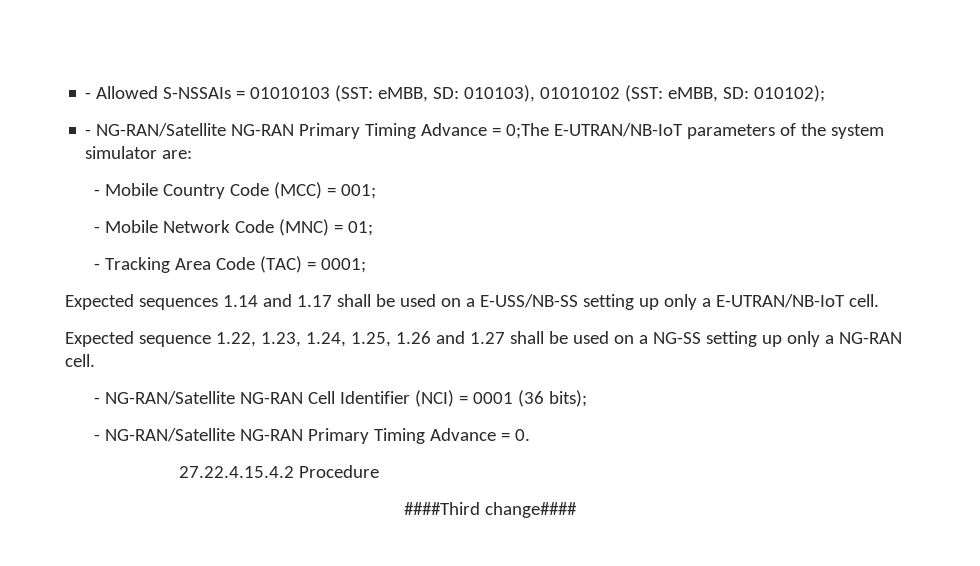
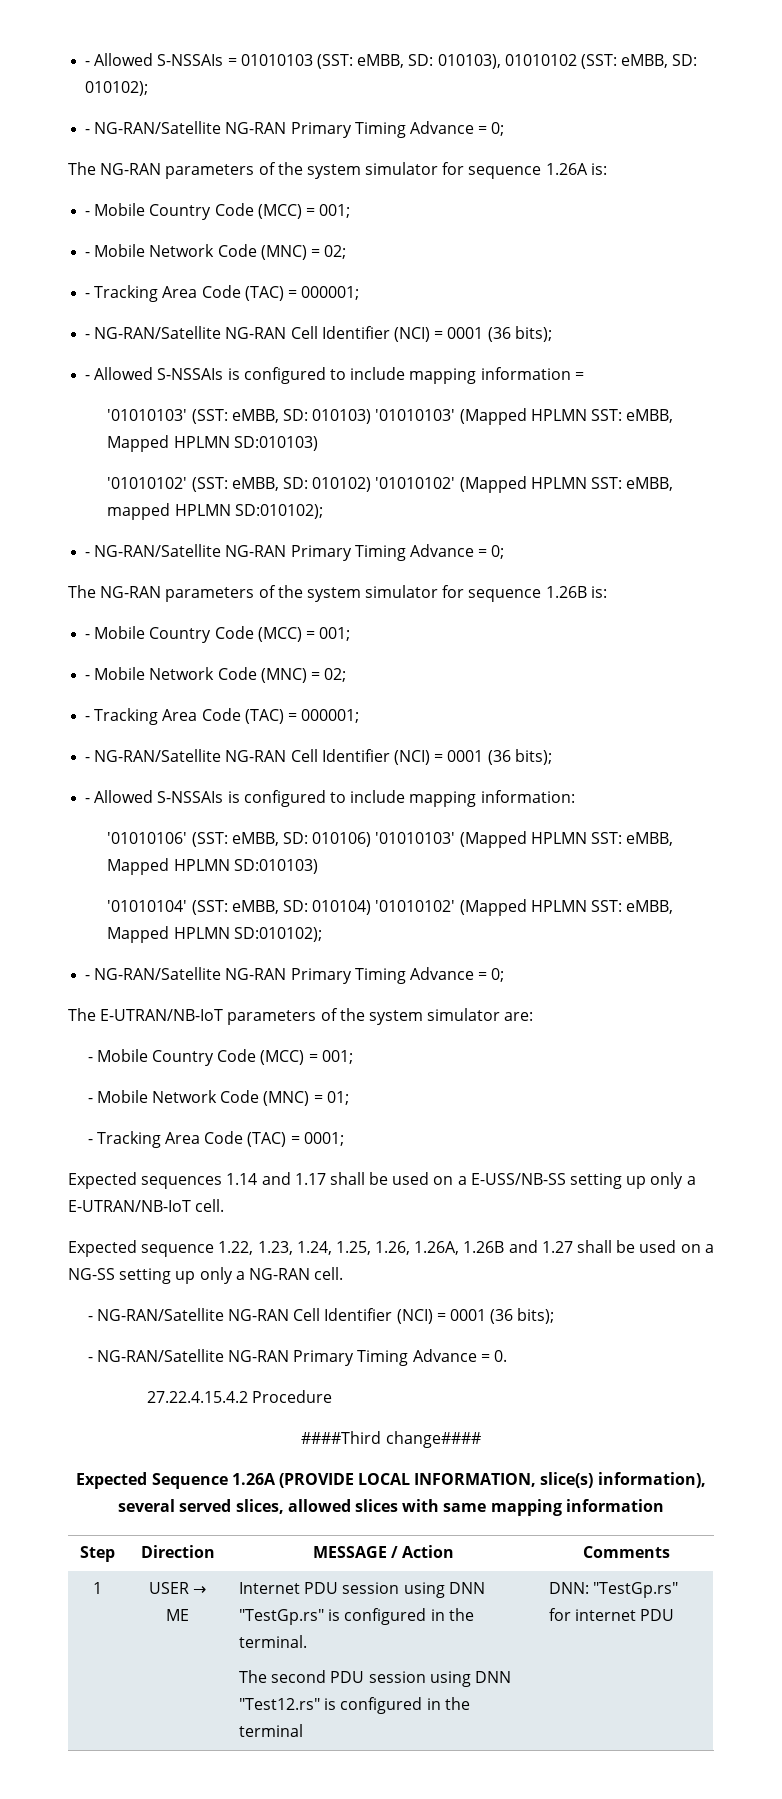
[506,123,550,139] 0;The -> [491,122,505,136] [68,162,607,179] [85,203,351,220] [85,244,347,260] [85,285,360,302] [85,326,552,342] [85,367,584,384] [107,408,674,425] [107,435,318,452] [107,476,674,493] [107,503,323,520] [85,544,505,561] [68,585,607,602] [85,626,351,643] [85,667,347,683] [85,708,360,725] [85,749,552,765] [85,790,575,807] [107,831,674,848] [107,858,318,875] [107,899,674,916] [107,926,322,943] [85,967,505,984] [68,1008,96,1021] 0; // The NG-RAN parameters of the system simulator for sequence 1.26A is: // - Mobile Country Code (MCC) = 001; // - Mobile Network Code (MNC) = 02; // - Tracking Area Code (TAC) = 000001; // - NG-RAN/Satellite NG-RAN Cell Identifier (NCI) = 0001 (36 bits); // - Allowed S-NSSAIs is configured to include mapping information = // '01010103' (SST: eMBB, SD: 010103) '01010103' (Mapped HPLMN SST: eMBB, Mapped HPLMN SD:010103) // '01010102' (SST: eMBB, SD: 010102) '01010102' (Mapped HPLMN SST: eMBB, mapped HPLMN SD:010102); // - NG-RAN/Satellite NG-RAN Primary Timing Advance = 0; // The NG-RAN parameters of the system simulator for sequence 1.26B is: // - Mobile Country Code (MCC) = 001; // - Mobile Network Code (MNC) = 02; // - Tracking Area Code (TAC) = 000001; // - NG-RAN/Satellite NG-RAN Cell Identifier (NCI) = 0001 (36 bits); // - Allowed S-NSSAIs is configured to include mapping information: // '01010106' (SST: eMBB, SD: 010106) '01010103' (Mapped HPLMN SST: eMBB, Mapped HPLMN SD:010103) // '01010104' (SST: eMBB, SD: 010104) '01010102' (Mapped HPLMN SST: eMBB, Mapped HPLMN SD:010102); // - NG-RAN/Satellite NG-RAN Primary Timing Advance = 0; // The
[395,331,431,344] 1.26 -> [375,1241,505,1255] 1.26, 1.26A, 1.26B
(577, 510) none -> [76,1472,706,1489] [118,1499,664,1516] [80,1546,115,1562] [140,1545,215,1558] [312,1545,455,1558] [582,1546,670,1558] [93,1582,102,1594] [148,1582,207,1594] [166,1609,189,1621] [239,1582,485,1598] [239,1608,474,1625] [239,1635,308,1648] [239,1670,512,1687] [239,1697,470,1714] [239,1724,304,1737] [549,1582,679,1598] [549,1608,675,1621] // Expected Sequence 1.26A (PROVIDE LOCAL INFORMATION, slice(s) information), several served slices, allowed slices with same mapping information // Step | Direction | MESSAGE / Action | Comments // 1 | USER → ME | Internet PDU session using DNN "TestGp.rs" is configured in the terminal. // The second PDU session using DNN "Test12.rs" is configured in the terminal | DNN: "TestGp.rs" for internet PDU

